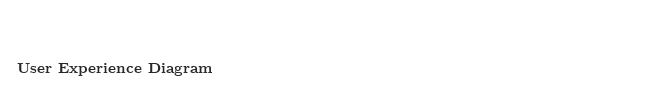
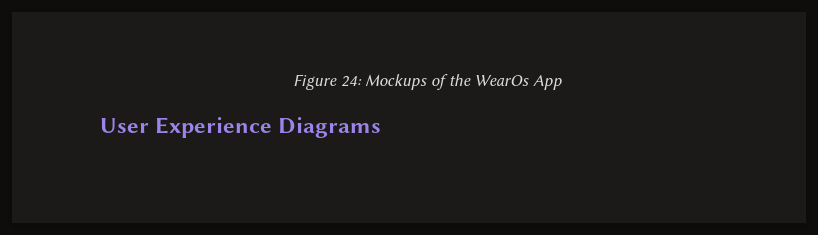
(17, 68) none -> [293,74,562,90] Figure 24: Mockups of the WearOs App //
[148,63,213,76] Diagram -> [278,117,382,138] Diagrams

